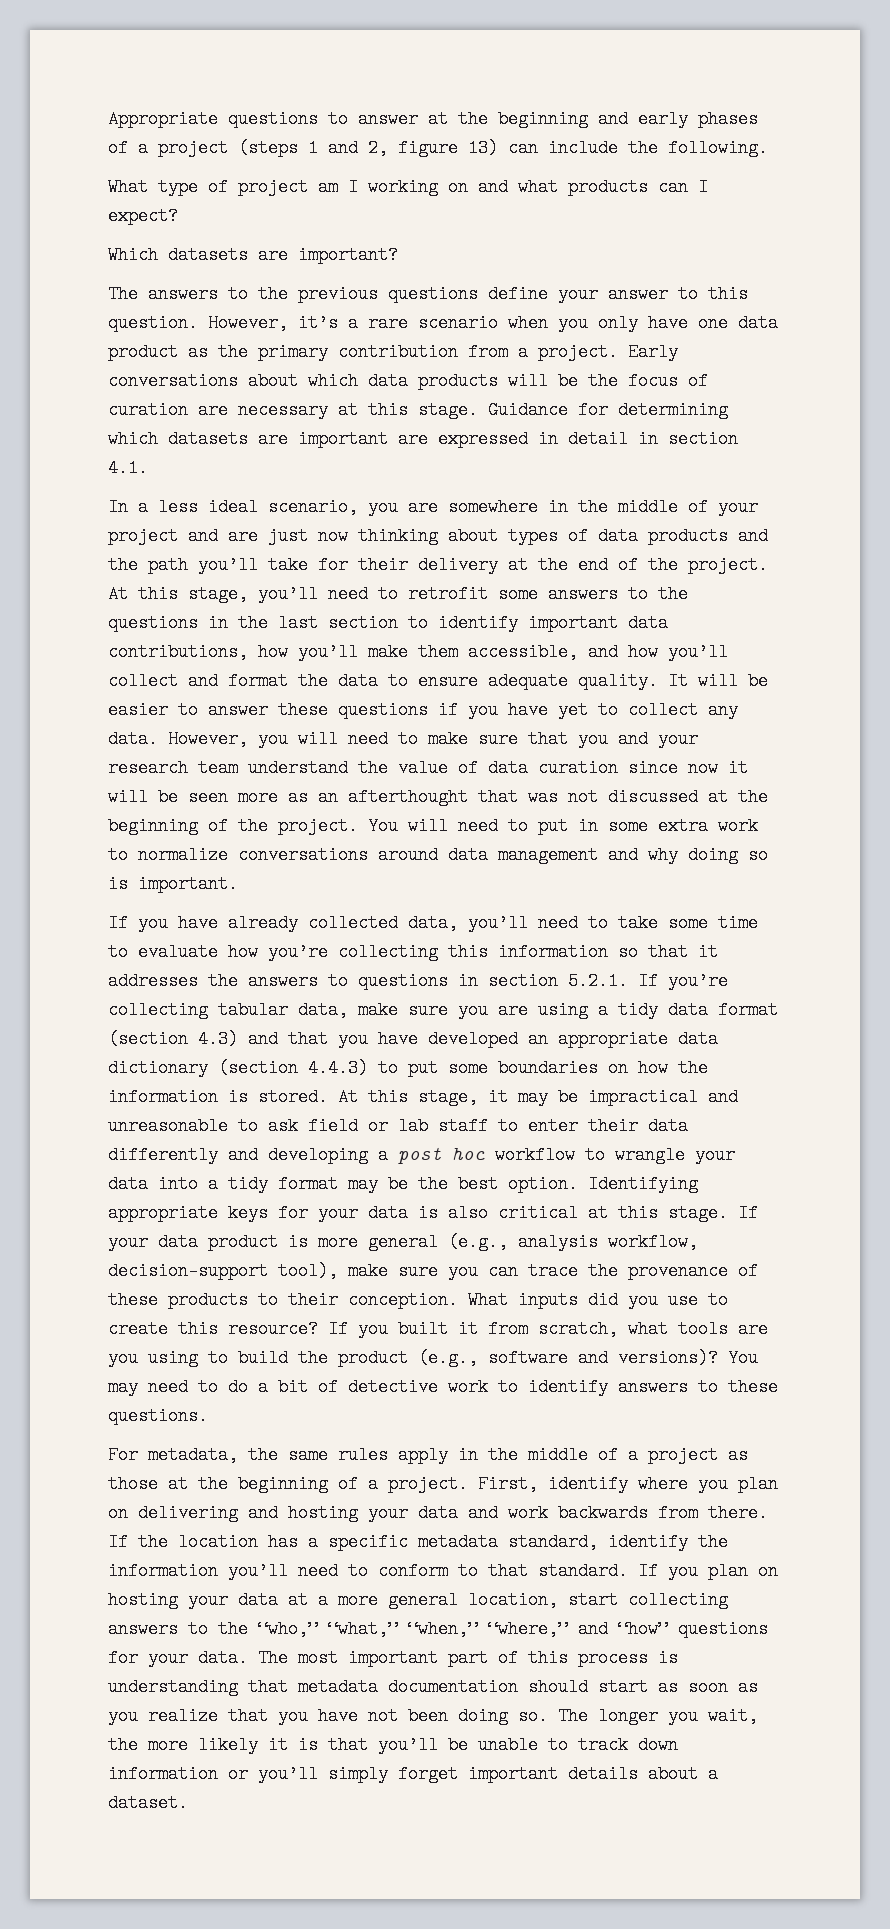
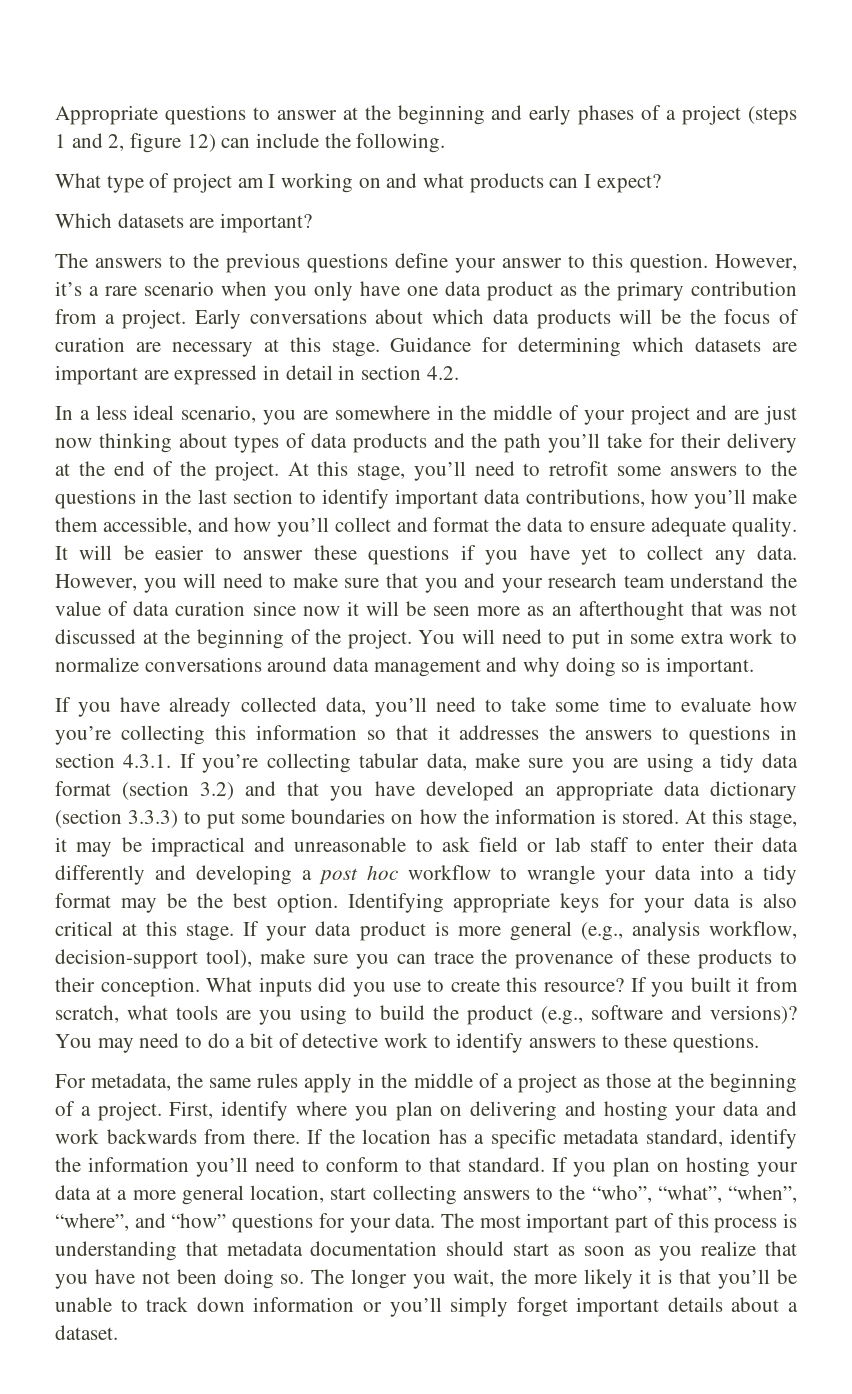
[468,139,498,157] 13) -> [186,134,216,152] 12)
[108,459,148,477] 4.1. -> [426,366,459,380] 4.2.
[568,972,628,990] 5.2.1. -> [123,754,172,768] 4.3.1.
[198,1030,238,1048] 4.3) -> [200,782,235,800] 3.2)
[308,1059,368,1077] 4.4.3) -> [128,810,179,828] 3.3.3)
[258,1620,568,1638] “who,” “what,” “when,” “where,” -> [591,1185,798,1203] [55,1213,129,1231] “who”, “what”, “when”, “where”,

